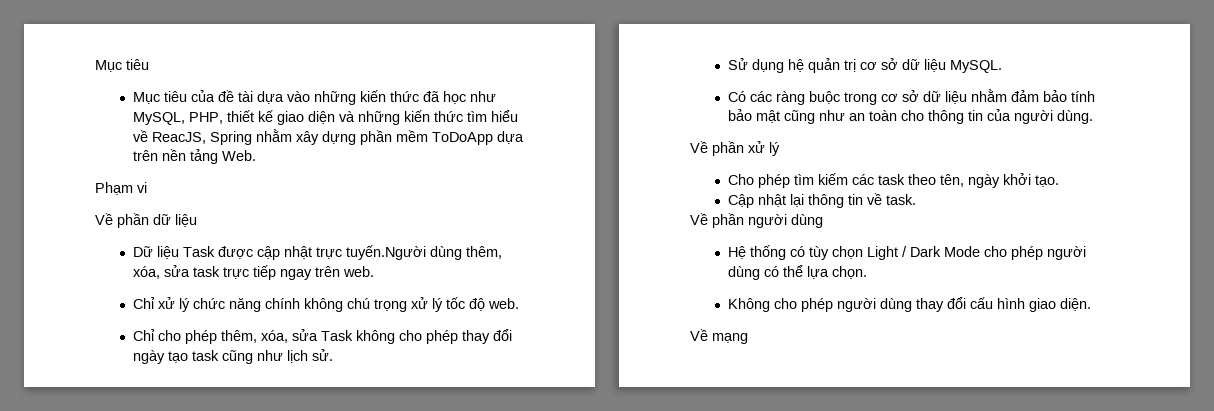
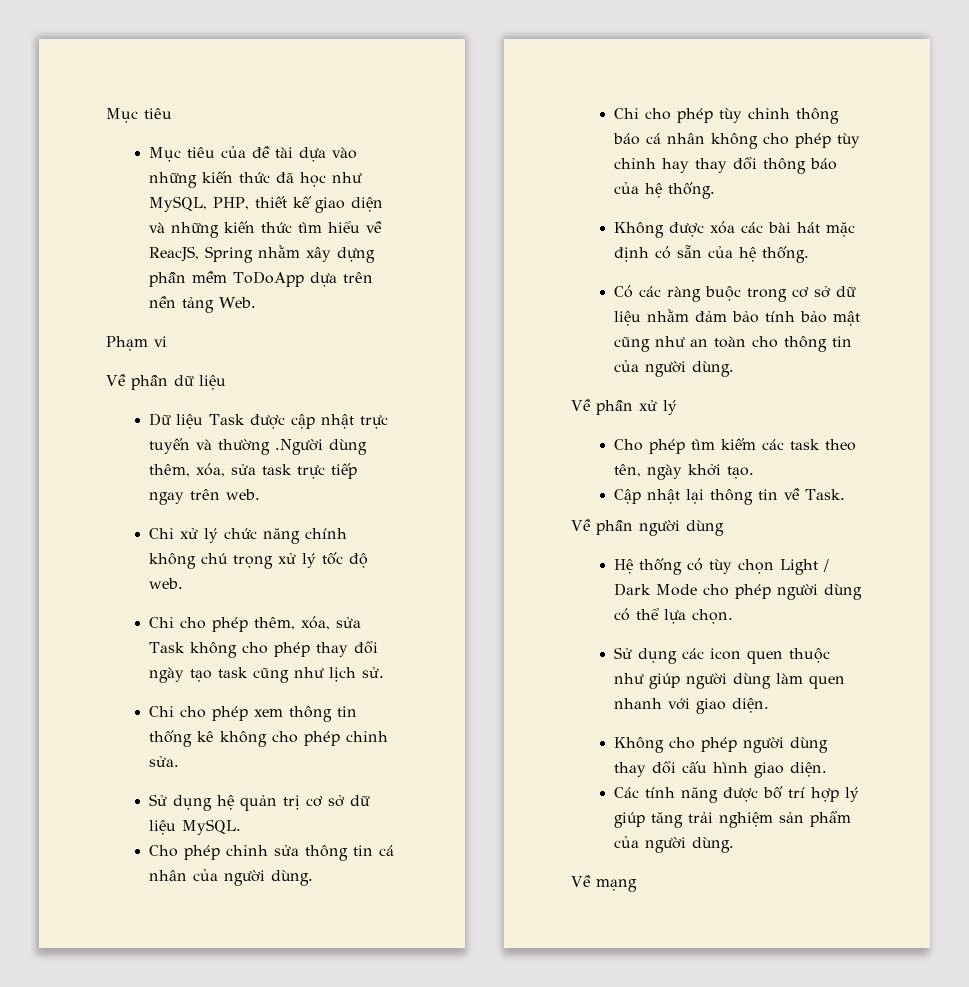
[346,245,427,260] tuyến.Người -> [149,438,324,455] tuyến và thường .Người
(334, 355) none -> [149,706,358,722] [149,730,389,747] [149,756,180,767] // Chỉ cho phép xem thông tin thống kê không cho phép chỉnh sửa.
(1003, 66) none -> [149,845,395,861] [149,869,314,886] [614,108,840,124] [613,133,861,149] [614,157,838,174] [614,182,716,199] [614,221,856,238] [614,245,810,263] // Cho phép chỉnh sửa thông tin cá nhân của người dùng. // Chỉ cho phép tùy chỉnh thông báo cá nhân không cho phép tùy chỉnh hay thay đổi thông báo của hệ thống. // Không được xóa các bài hát mặc định có sẵn của hệ thống.
[886,194,917,205] task. -> [805,489,846,500] Task.
(868, 272) none -> [614,647,831,664] [614,673,846,689] [614,698,770,714] // Sử dụng các icon quen thuộc như giúp người dùng làm quen nhanh với giao diện.
(1092, 304) none -> [614,786,860,803] [614,811,852,828] [614,836,735,853] // Các tính năng được bố trí hợp lý giúp tăng trải nghiệm sản phẩm của người dùng.

